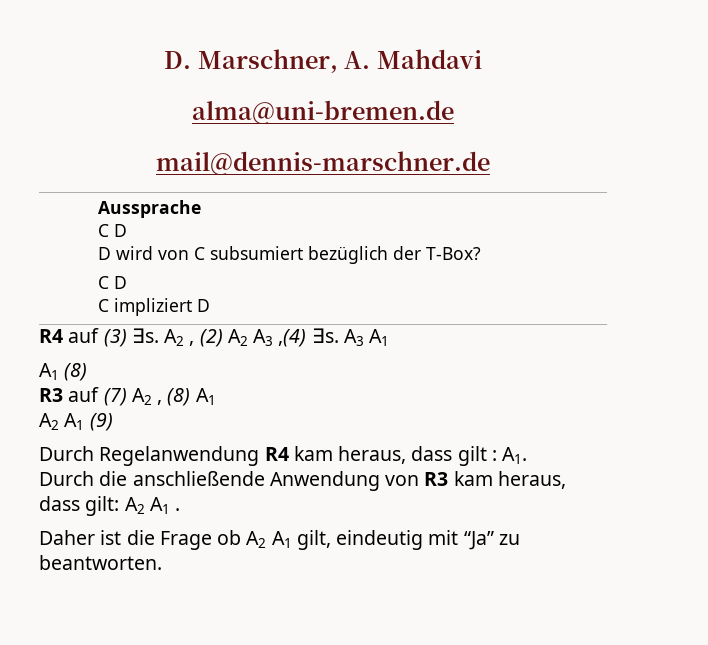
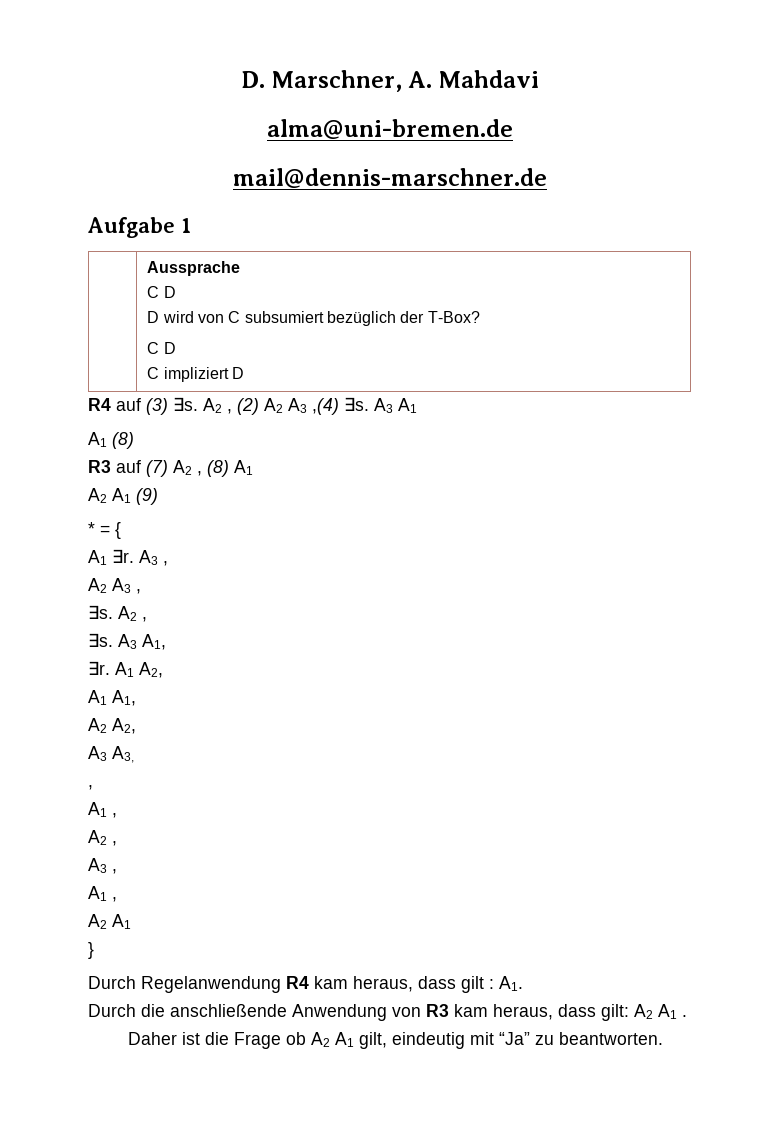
(490, 163) none -> [88,217,191,238] // Aufgabe 1
(113, 422) none -> [88,522,121,539] [88,549,168,566] [88,578,141,594] [88,605,147,622] [88,633,166,650] [88,661,163,678] [88,690,136,706] [88,718,136,734] [88,746,134,763] [88,785,93,790] [88,802,117,818] [88,830,117,846] [88,858,117,874] [88,886,117,902] [88,914,131,929] [88,942,94,959] // * = { // A1 ∃r. A3 , // A2 A3 , // ∃s. A2 , // ∃s. A3 A1, // ∃r. A1 A2, // A1 A1, // A2 A2, // A3 A3, // , // A1 , // A2 , // A3 , // A1 , // A2 A1 // }

